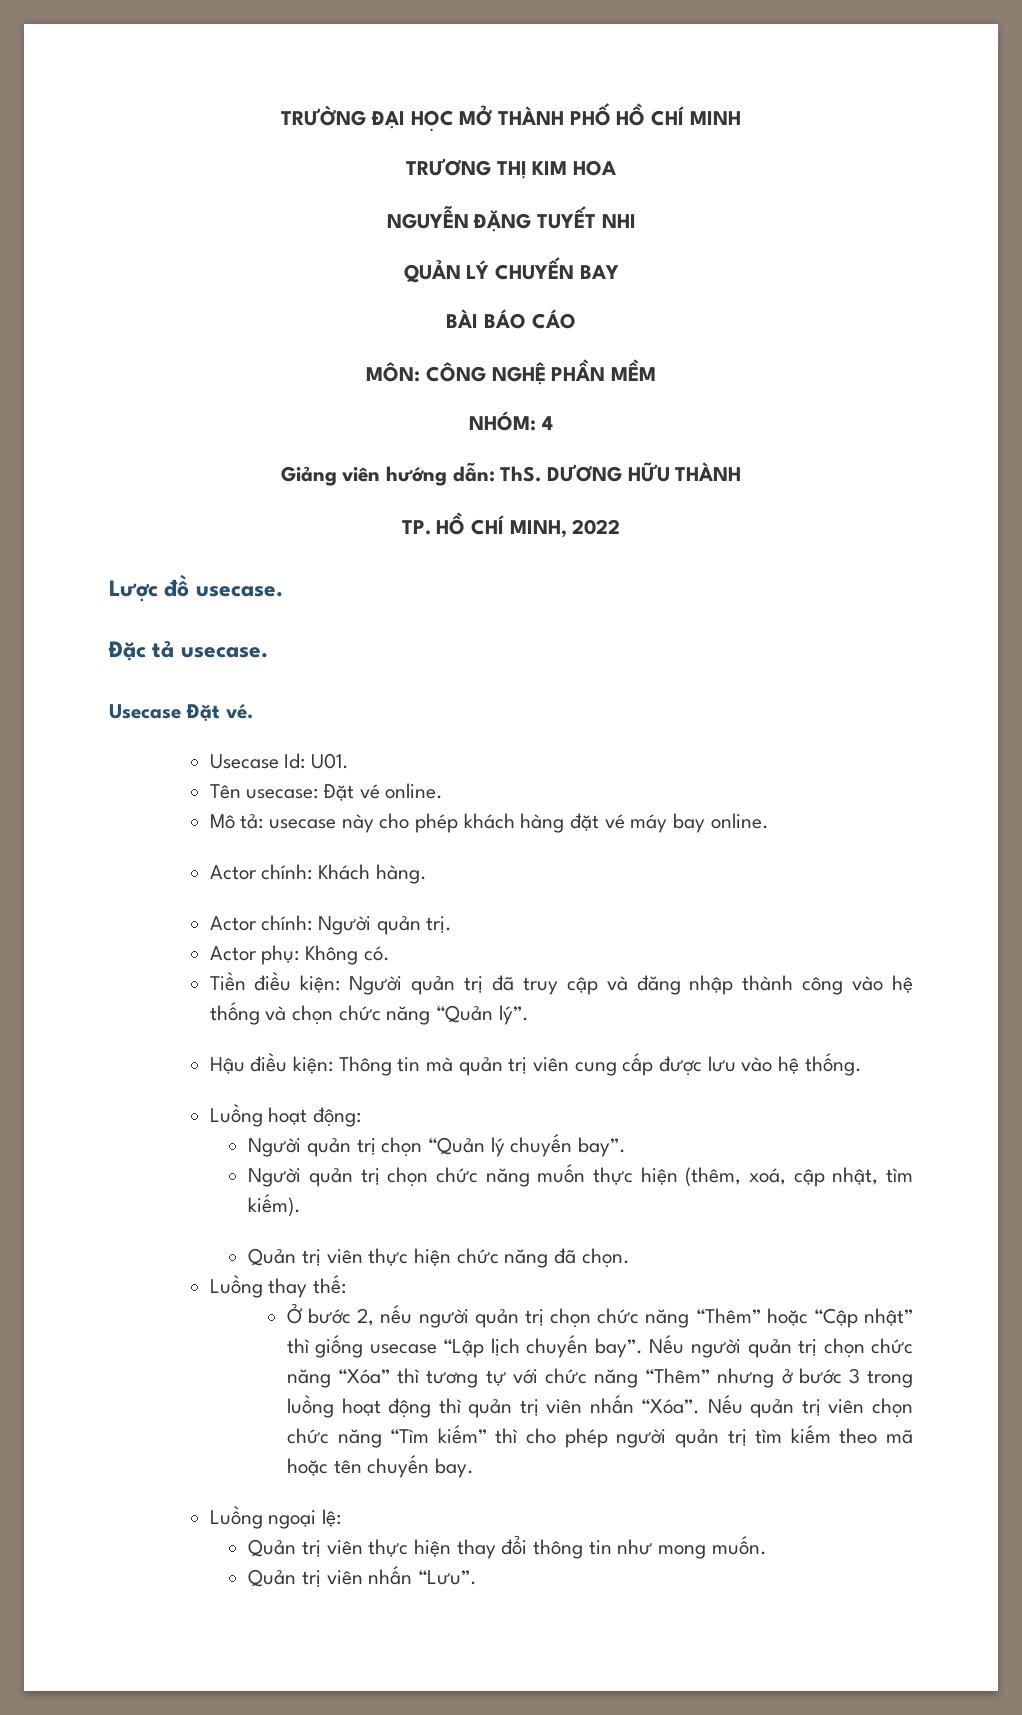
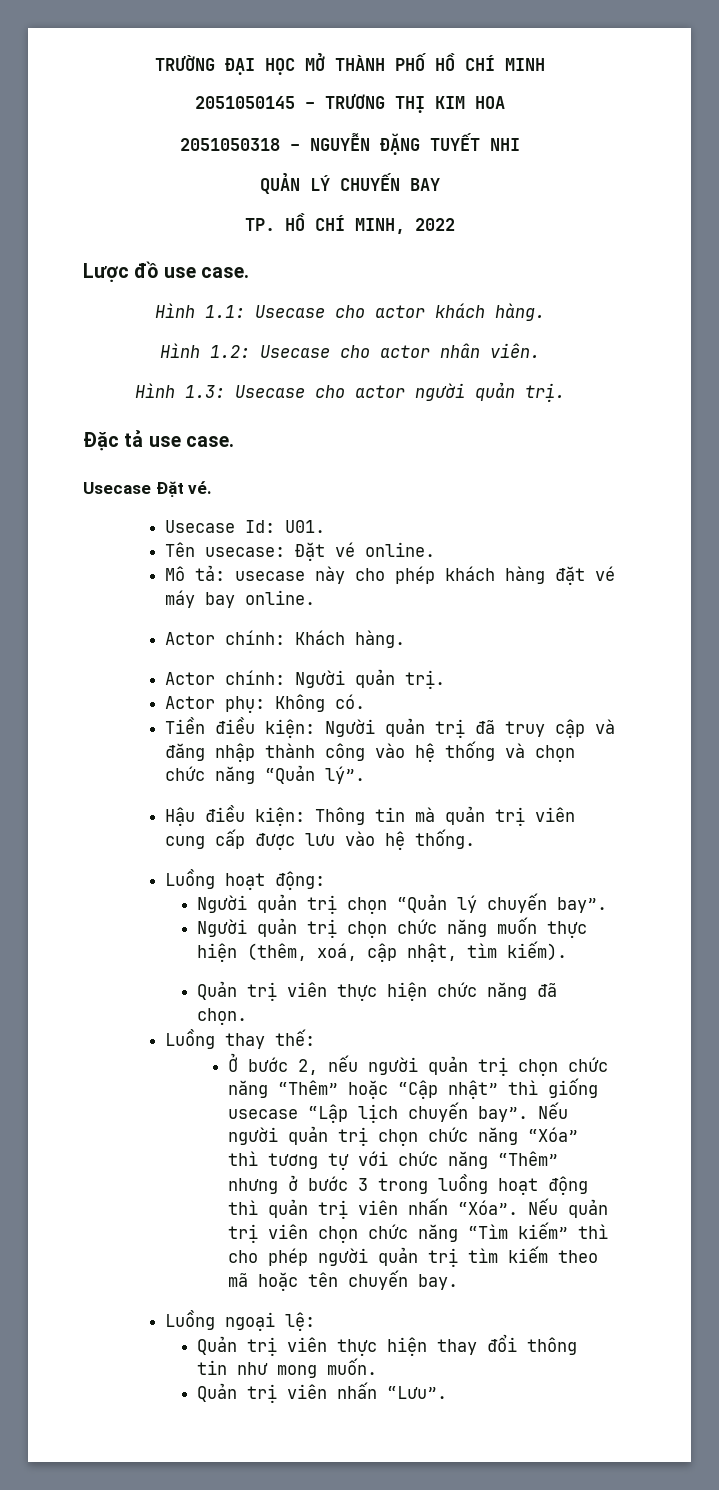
(741, 118) none -> [194,96,315,109] 2051050145 –
(617, 168) none -> [179,138,300,151] 2051050318 –
[446,309,576,329] [366,359,656,385] [469,411,553,431] [280,462,742,486] // BÀI BÁO CÁO // MÔN: CÔNG NGHỆ PHẦN MỀM // NHÓM: 4 // Giảng viên hướng dẫn: ThS. DƯƠNG HỮU THÀNH -> (440, 184) none
[195,586,283,597] usecase. -> [163,267,249,278] [154,303,545,321] [159,343,540,358] [134,382,565,402] use case. // Hình 1.1: Usecase cho actor khách hàng. // Hình 1.2: Usecase cho actor nhân viên. // Hình 1.3: Usecase cho actor người quản trị.
[180,647,268,658] usecase. -> [148,436,234,447] use case.

